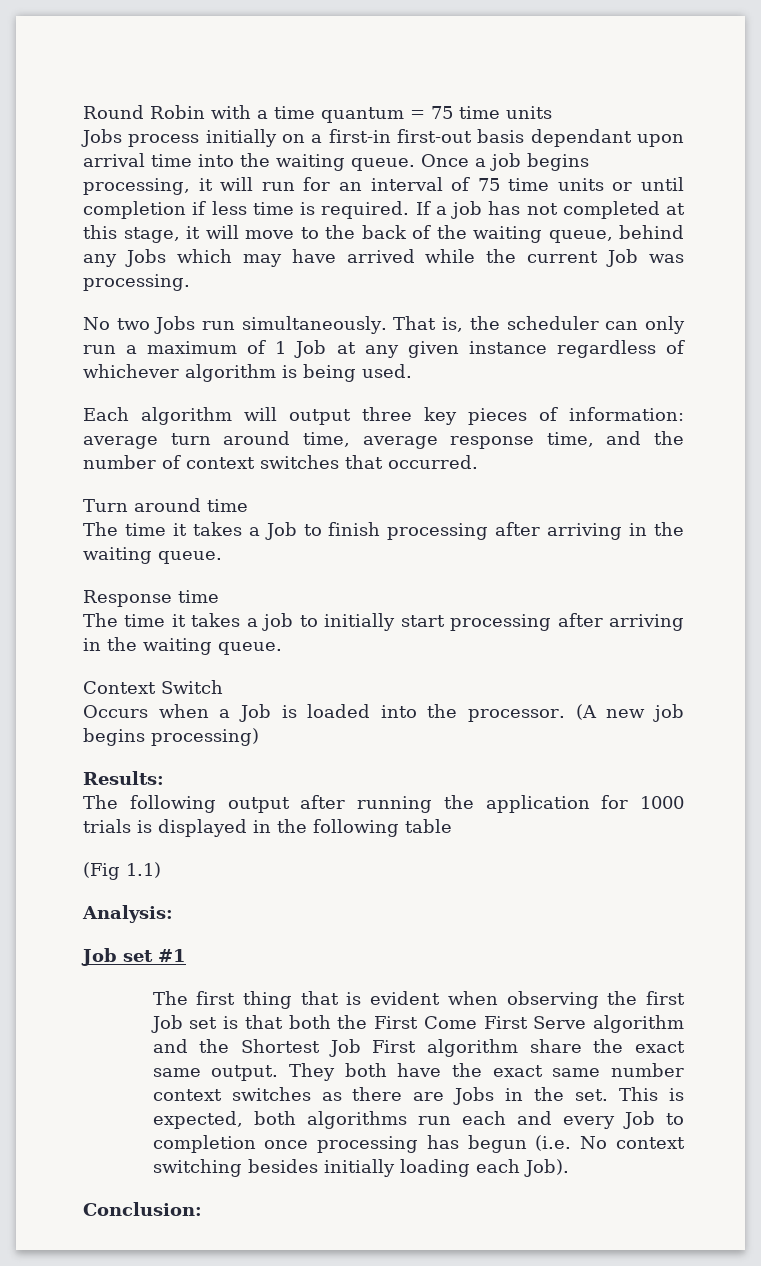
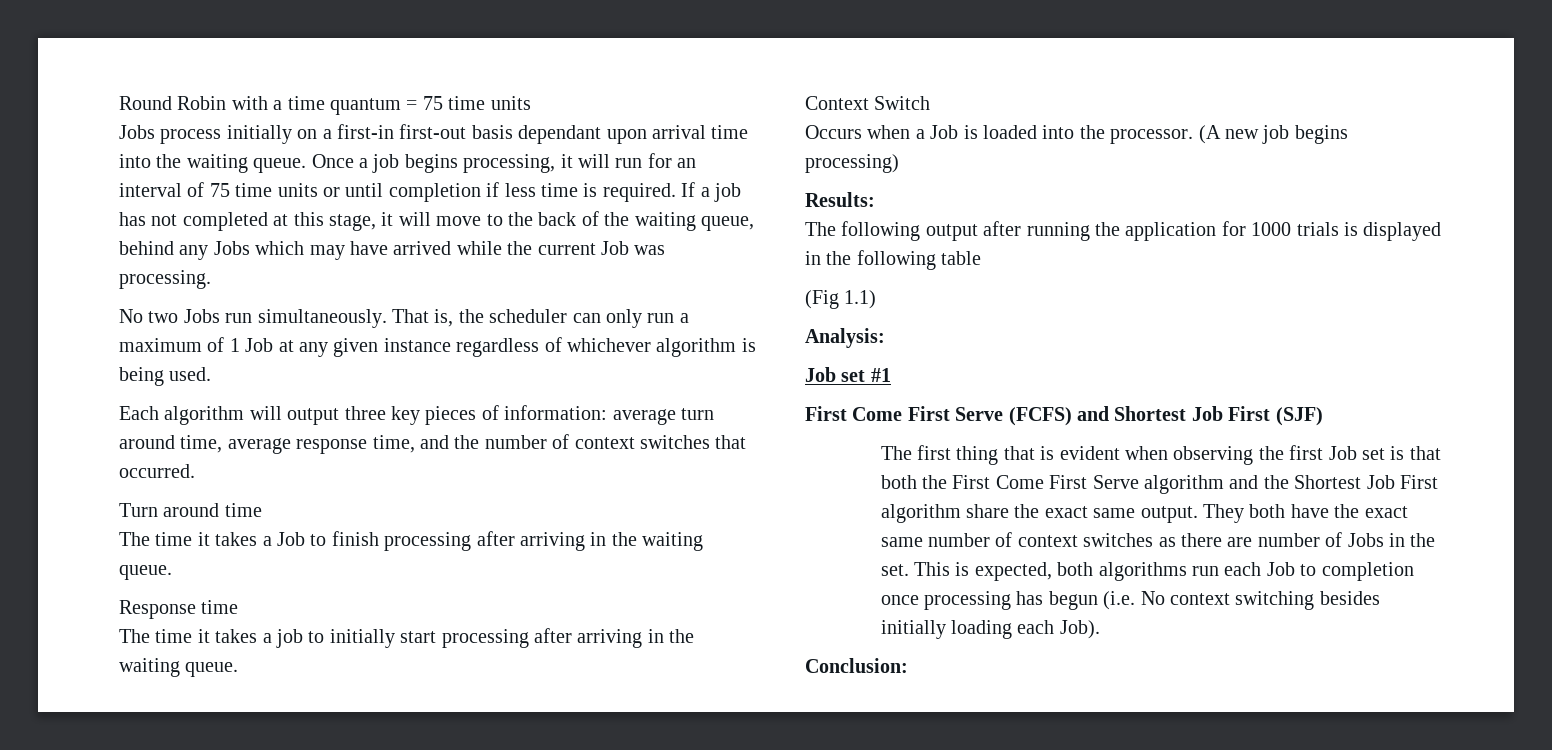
(186, 955) none -> [805,406,1323,426] // First Come First Serve (FCFS) and Shortest Job First (SJF)
(685, 1070) none -> [995,532,1013,547] of
(445, 1096) none -> [1257,532,1343,547] number of
[516,1111,615,1129] and every -> (1262, 569) none

